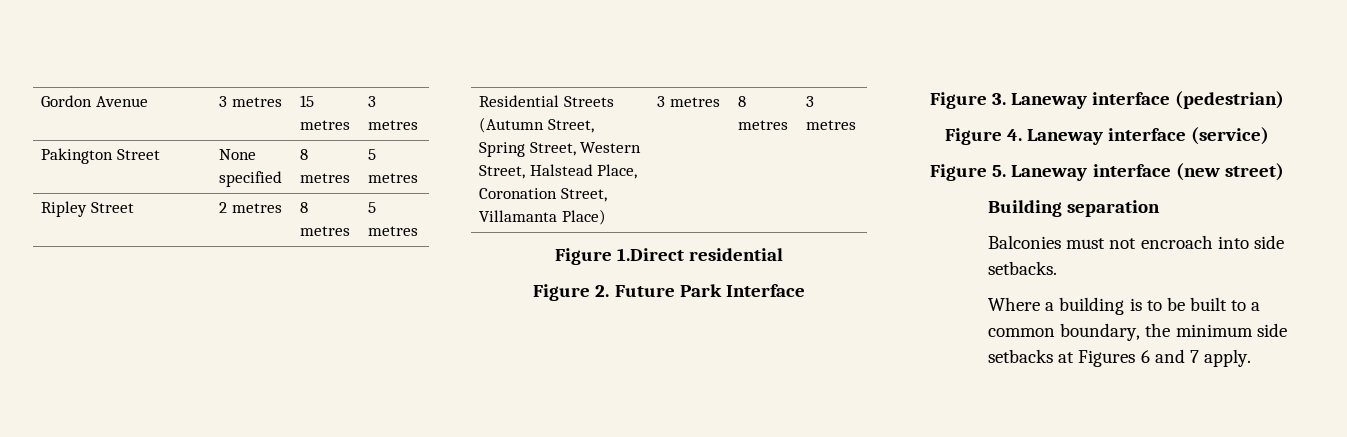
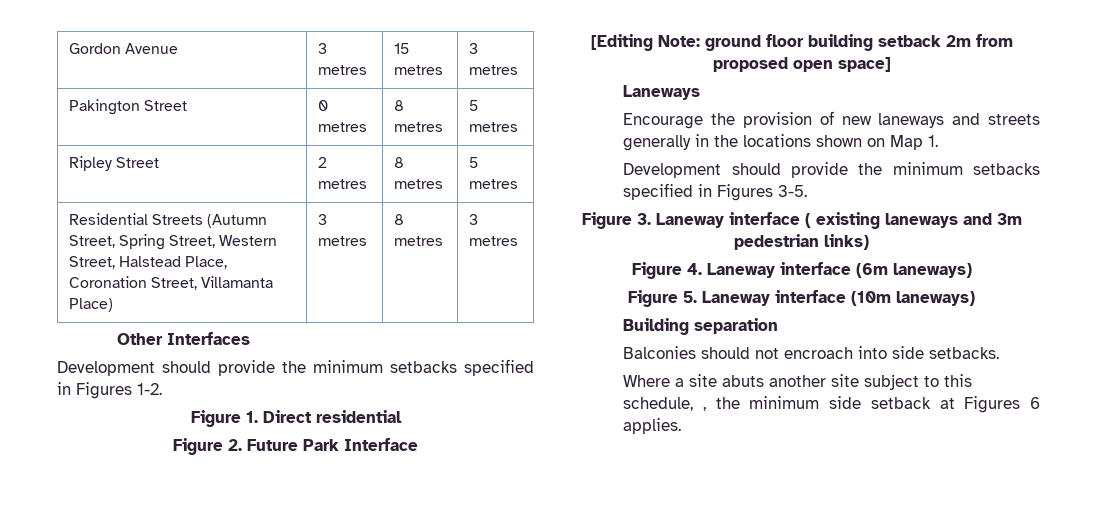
[219,149,257,160] [219,171,283,187] None specified -> [317,100,328,111] [317,122,367,132] 0 metres
[554,248,684,265] // Figure 1.Direct -> [117,332,251,345] [57,359,534,376] [57,382,162,399] [190,410,312,427] // Other Interfaces // Development should provide the minimum setbacks specified in Figures 1-2. // Figure 1. Direct
[929,91,1285,109] Figure 3. Laneway interface (pedestrian) -> [590,34,1013,51] [712,57,891,72] [623,85,701,100] [623,111,1040,129] [623,134,939,151] [623,162,1040,178] [623,183,808,201] [581,212,1022,229] [734,234,869,250] [Editing Note: ground floor building setback 2m from proposed open space] // Laneways // Encourage the provision of new laneways and streets generally in the locations shown on Map 1. // Development should provide the minimum setbacks specified in Figures 3-5. // Figure 3. Laneway interface ( existing laneways and 3m pedestrian links)
[1191,127,1270,145] (service) -> [855,263,972,278] (6m laneways)
[1175,163,1284,181] (new street) -> [851,291,975,306] (10m laneways)
[1066,238,1106,249] must -> [701,347,751,359] should
[1059,297,1261,315] [988,323,1141,341] building is to be built to a common boundary, -> [689,374,973,390] [623,397,706,411] site abuts another site subject to this schedule, ,
[988,349,1054,363] setbacks -> [870,397,931,409] setback
[1154,349,1251,367] and 7 apply. -> [623,418,682,434] applies.

